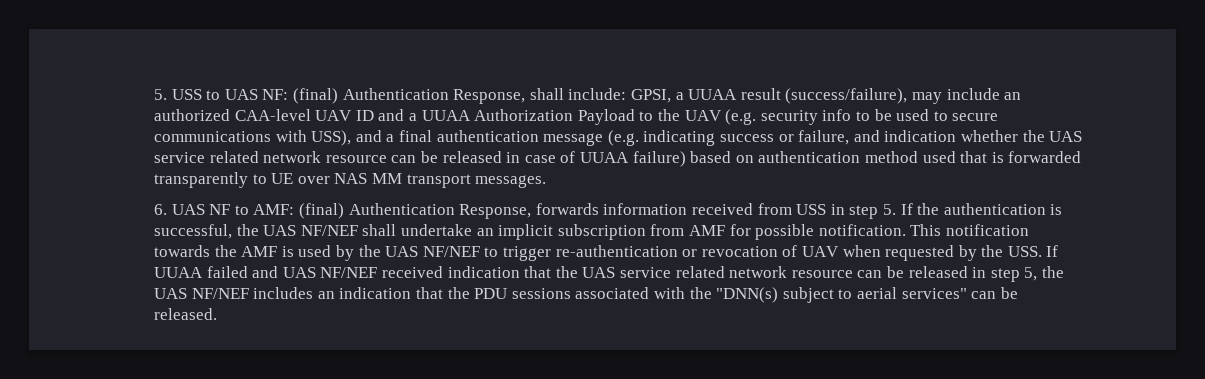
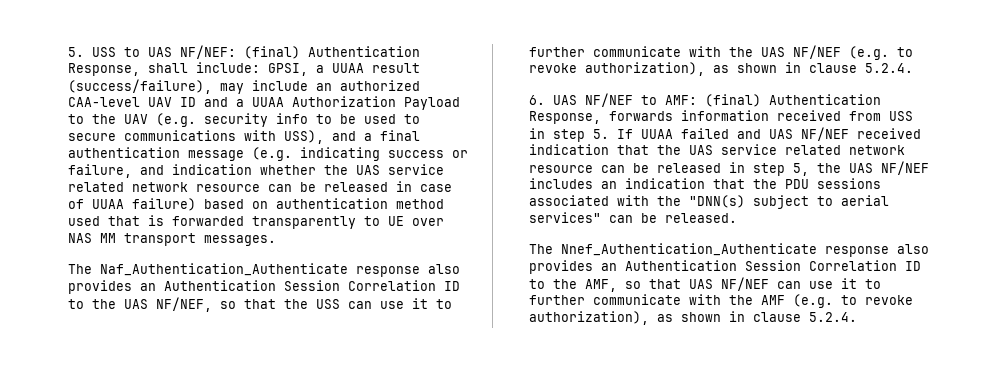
[262,89,289,100] NF: -> [179,45,236,59] NF/NEF:
(547, 181) none -> [67,263,460,277] [67,280,460,294] [67,297,452,312] [528,45,913,60] [528,62,913,76] // The Naf_Authentication_Authenticate response also provides an Authentication Session Correlation ID to the UAS NF/NEF, so that the USS can use it to further communicate with the UAS NF/NEF (e.g. to revoke authorization), as shown in clause 5.2.4.
[209,204,231,215] NF -> [584,93,633,107] NF/NEF
[917,203,1063,215] [154,224,1029,240] [154,245,1059,261] the authentication is successful, the UAS NF/NEF shall undertake an implicit subscription from AMF for possible notification. This notification towards the AMF is used by the UAS NF/NEF to trigger re-authentication or revocation of UAV when requested by the USS. If -> (633, 134) none
(218, 314) none -> [528,243,929,257] [528,260,921,274] [528,277,881,292] [528,294,913,308] [528,311,857,325] // The Nnef_Authentication_Authenticate response also provides an Authentication Session Correlation ID to the AMF, so that UAS NF/NEF can use it to further communicate with the AMF (e.g. to revoke authorization), as shown in clause 5.2.4.

